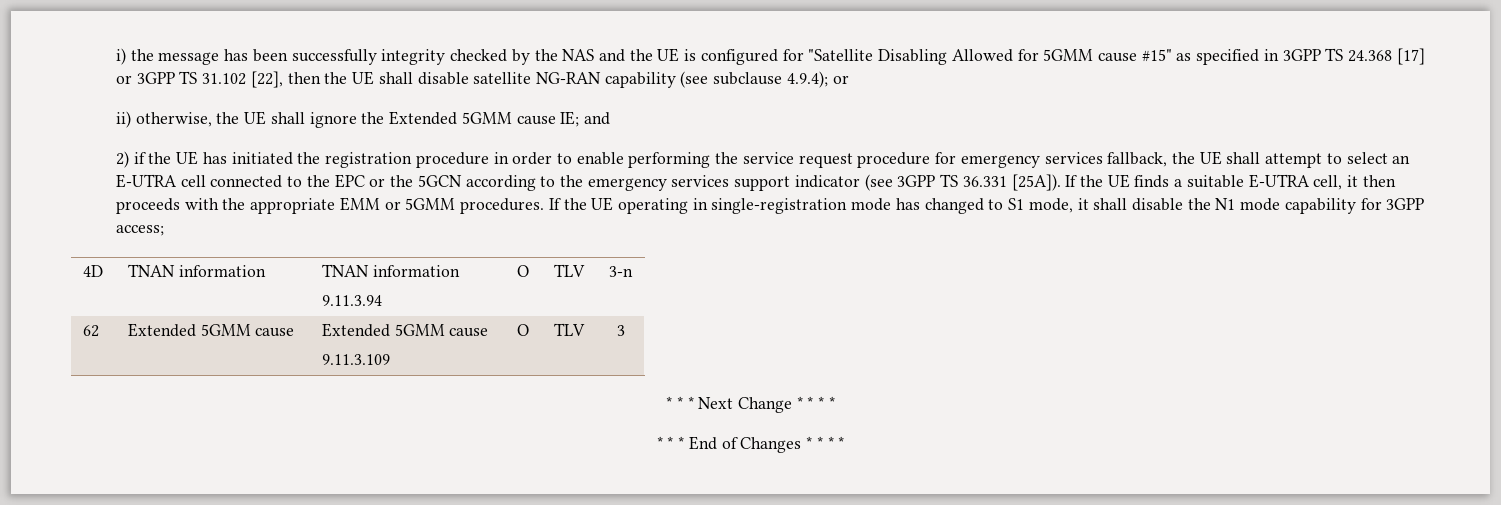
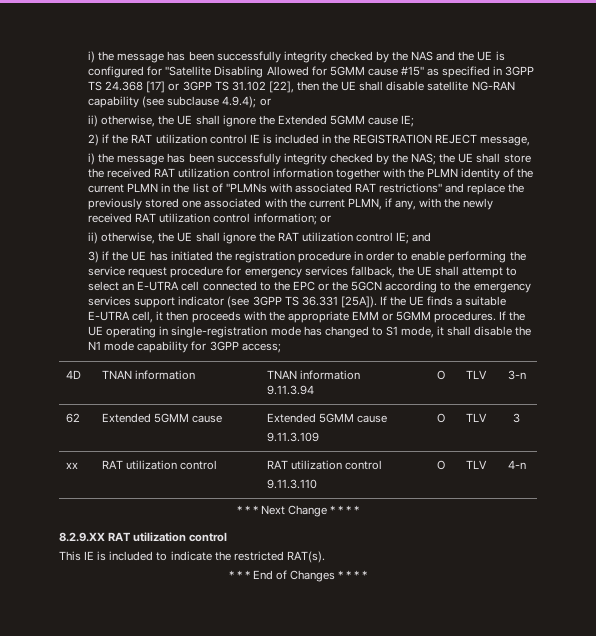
(580, 119) none -> [88,134,531,146] [88,153,531,165] [88,168,534,180] [88,183,525,195] [88,198,494,210] [88,213,331,225] [88,232,410,244] // 2) if the RAT utilization control IE is included in the REGISTRATION REJECT message, // i) the message has been successfully integrity checked by the NAS; the UE shall store the received RAT utilization control information together with the PLMN identity of the current PLMN in the list of "PLMNs with associated RAT restrictions" and replace the previously stored one associated with the current PLMN, if any, with the newly received RAT utilization control information; or // ii) otherwise, the UE shall ignore the RAT utilization control IE;
[116,151,130,168] 2) -> [88,251,100,263] 3)
(625, 330) none -> [65,462,78,469] [101,460,218,470] [266,460,383,470] [266,479,317,489] [436,460,445,470] [465,460,487,469] [507,460,526,469] // xx | RAT utilization control | RAT utilization control // 9.11.3.110 | O | TLV | 4-n
(835, 402) none -> [59,532,228,542] [59,551,325,563] // 8.2.9.XX RAT utilization control // This IE is included to indicate the restricted RAT(s).

